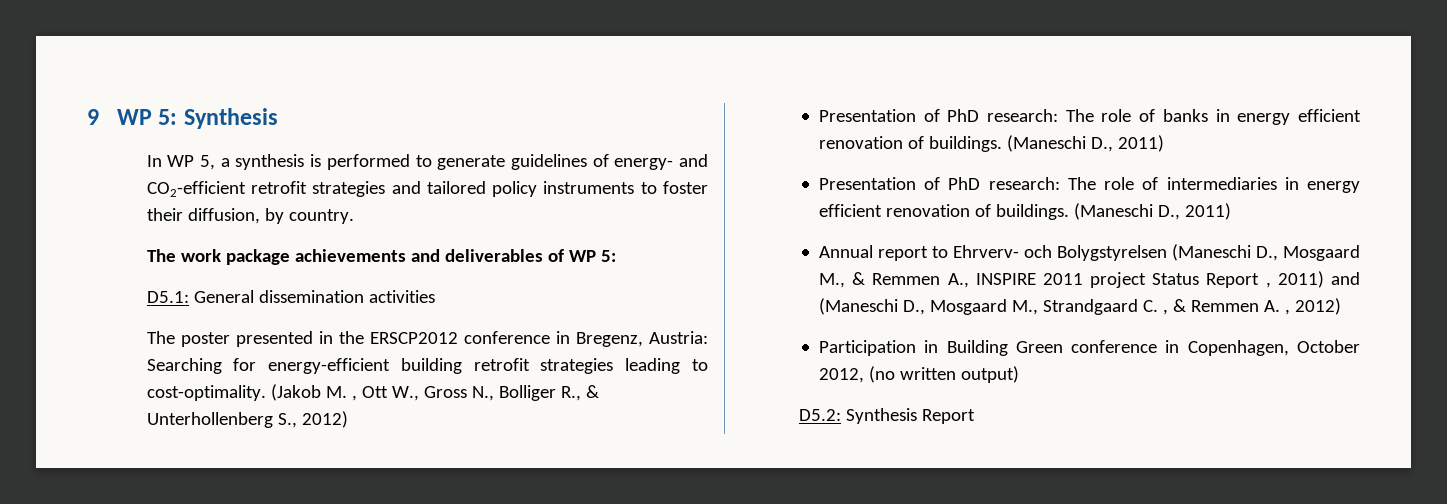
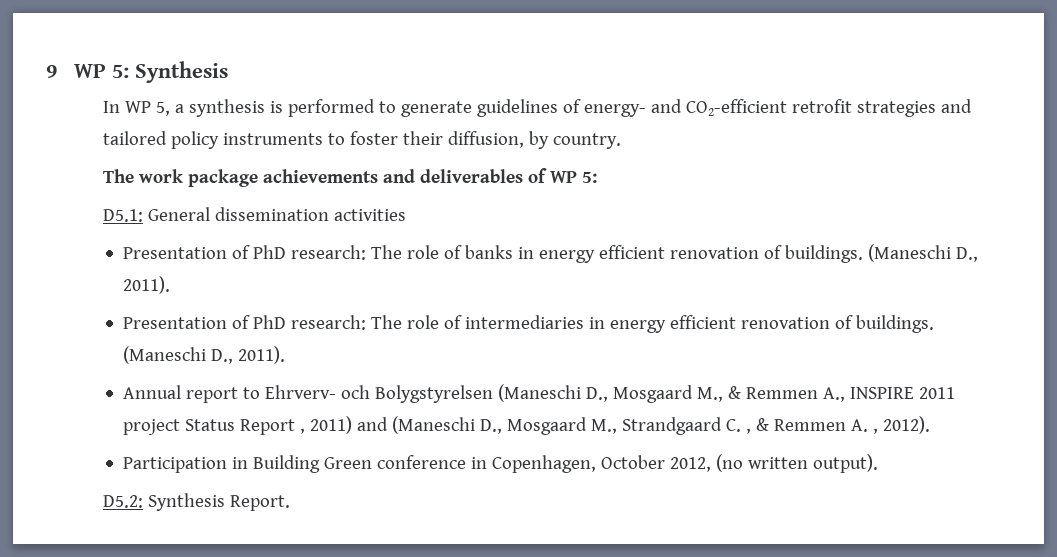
[146,331,708,347] [146,358,708,374] [146,384,599,401] [146,411,348,428] // The poster presented in the ERSCP2012 conference in Bregenz, Austria: Searching for energy-efficient building retrofit strategies leading to cost-optimality. (Jakob M. , Ott W., Gross N., Bolliger R., & Unterhollenberg S., 2012) -> (406, 215) none
[1117,135,1164,152] 2011) -> [123,276,171,294] 2011).
[1184,203,1231,220] 2011) -> [238,346,286,364] 2011).
[1294,298,1341,315] 2012) -> [882,416,930,434] 2012).
[960,366,1019,383] output) -> [812,454,878,473] output).
[921,409,975,424] Report -> [229,495,290,511] Report.

